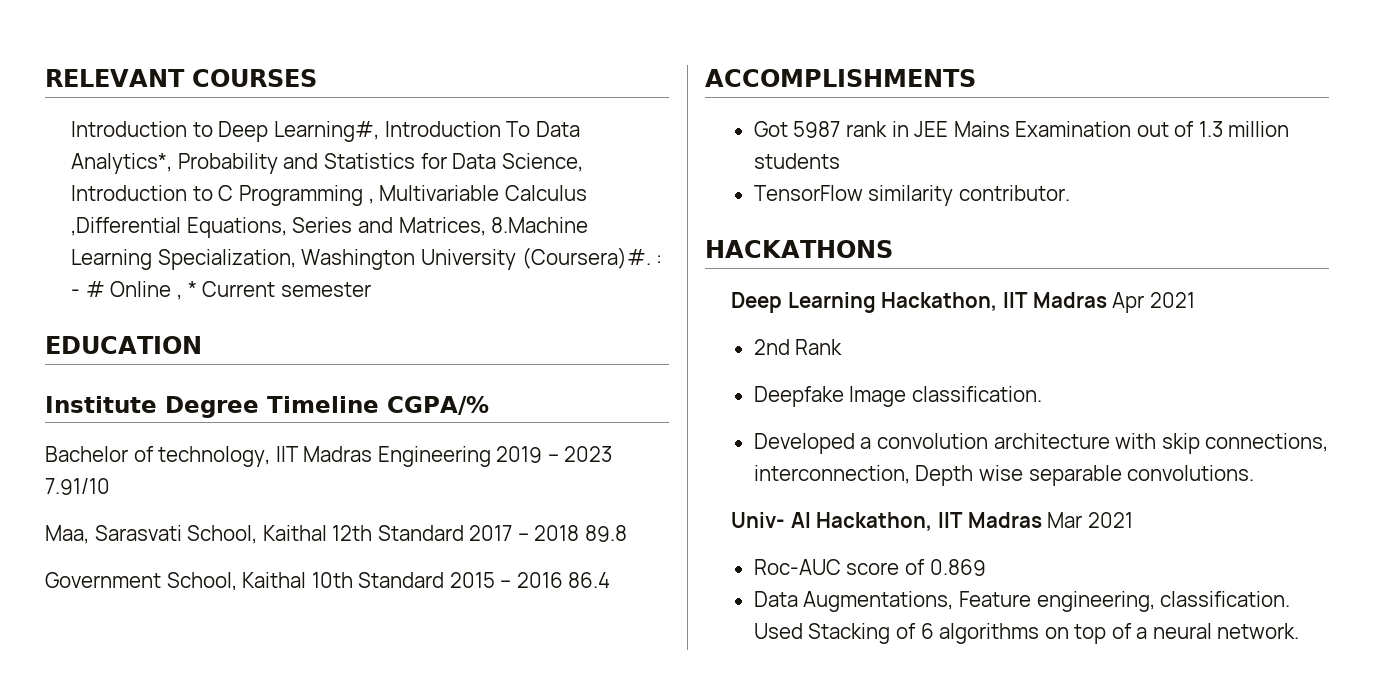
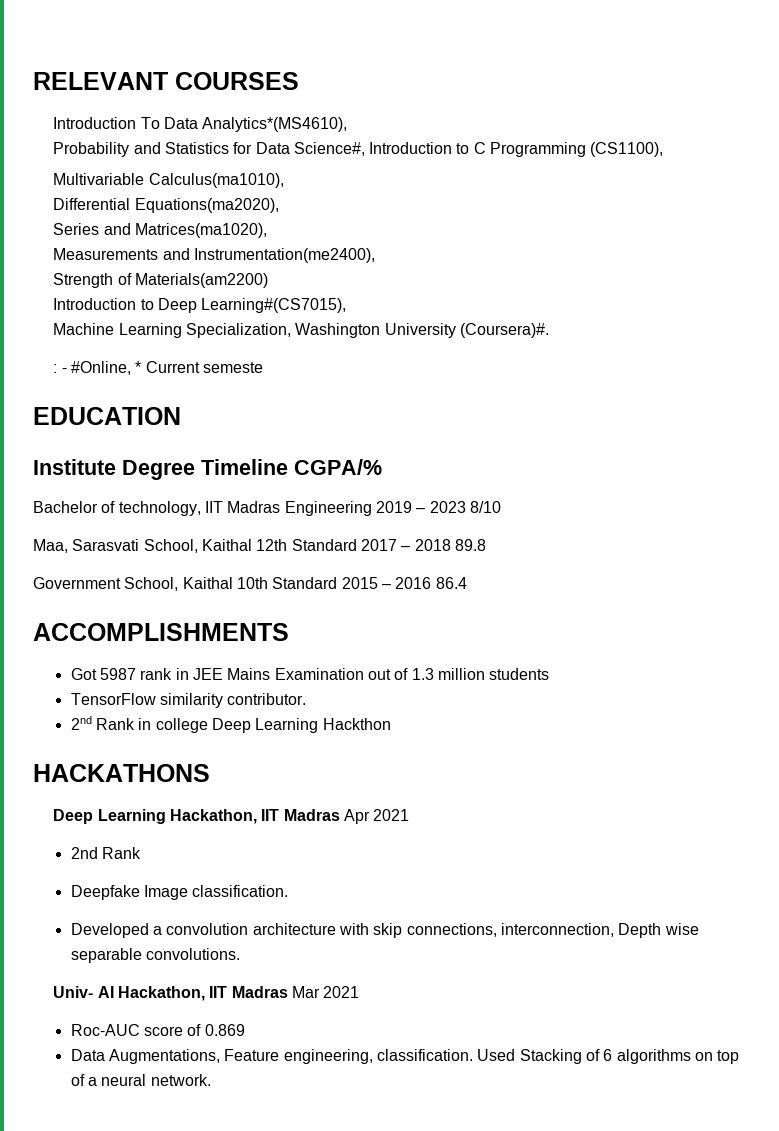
[192,121,501,142] to Deep Learning#, Introduction -> (137, 123) none
[71,153,173,174] Analytics*, -> [202,117,348,132] Analytics*(MS4610), //
[501,153,583,172] Science, -> [293,142,365,156] Science#,
[368,185,587,204] [71,217,589,238] , Multivariable Calculus ,Differential Equations, Series and Matrices, 8.Machine -> [590,142,664,157] [53,173,284,188] [53,198,279,213] [53,223,267,238] [53,248,375,263] [53,273,268,288] [53,298,347,313] [53,323,115,335] (CS1100), // Multivariable Calculus(ma1010), // Differential Equations(ma2020), // Series and Matrices(ma1020), // Measurements and Instrumentation(me2400), // Strength of Materials(am2200) // Introduction to Deep Learning#(CS7015), // Machine
(651, 258) none -> (549, 330) //
[85,281,182,300] # Online , -> [70,361,131,375] #Online,
[280,282,371,297] semester -> [202,362,263,373] semeste
[45,478,110,495] 7.91/10 -> [469,501,501,513] 8/10
(1070, 193) none -> [70,716,391,733] // 2nd Rank in college Deep Learning Hackthon

